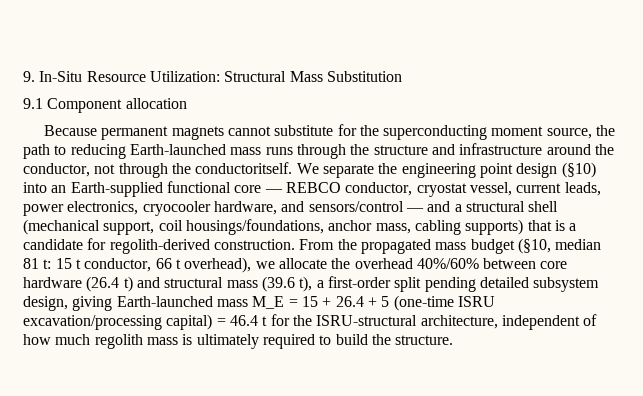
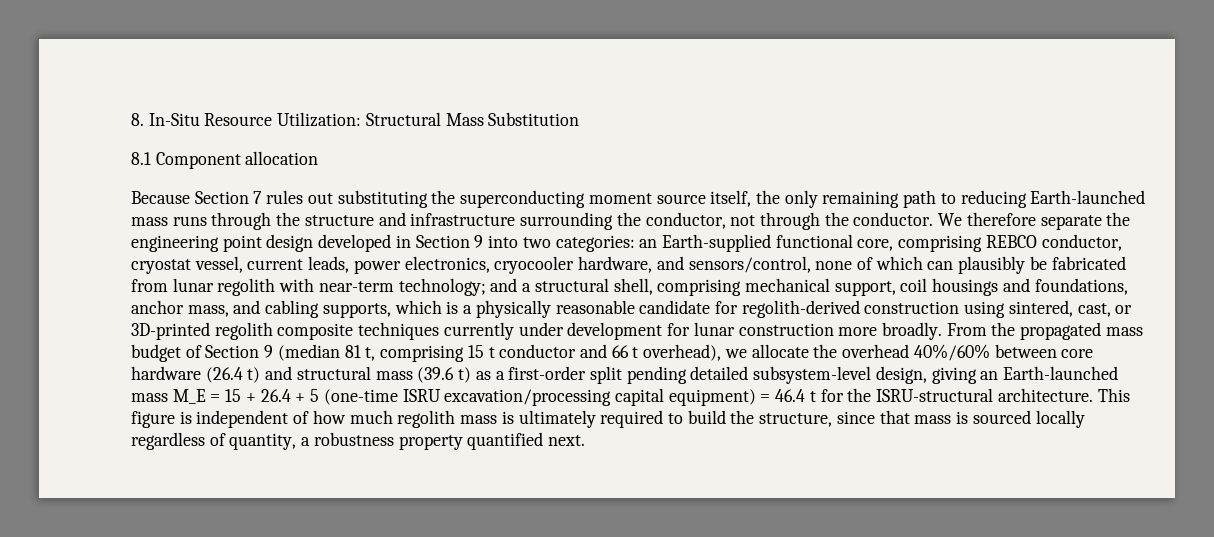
[23,71,35,82] 9. -> [131,113,144,126] 8.
[23,98,43,109] 9.1 -> [131,152,151,165] 8.1
[101,124,616,140] permanent magnets cannot substitute for the superconducting moment source, the -> [194,190,900,208] Section 7 rules out substituting the superconducting moment source itself, the only remaining
[546,144,591,155] around -> [520,212,614,230] surrounding
[195,162,319,174] conductoritself. We -> [853,212,1036,226] conductor. We therefore
[561,162,596,178] [23,182,47,193] (§10) into -> [318,234,635,252] developed in Section 9 into two categories:
[234,185,283,193] core — -> [857,235,983,252] core, comprising
[308,201,559,212] [23,219,577,235] [23,238,295,254] sensors/control — and a structural shell (mechanical support, coil housings/foundations, anchor mass, cabling supports) that is a candidate for regolith-derived construction. -> [688,256,1126,274] [131,278,1128,296] [131,300,1133,318] [131,322,942,340] sensors/control, none of which can plausibly be fabricated from lunar regolith with near-term technology; and a structural shell, comprising mechanical support, coil housings and foundations, anchor mass, and cabling supports, which is a physically reasonable candidate for regolith-derived construction using sintered, cast, or 3D-printed regolith composite techniques currently under development for lunar construction more broadly.
[517,238,602,254] [23,258,152,272] (§10, median 81 t: 15 t conductor, -> [185,344,607,362] of Section 9 (median 81 t, comprising 15 t conductor and
[299,276,313,292] t), -> [458,367,491,383] t) as
[533,277,600,292] subsystem -> [753,366,872,384] subsystem-level
(113, 303) none -> [980,371,999,380] an
[166,314,213,330] capital) -> [614,388,756,406] capital equipment)
[420,315,498,329] architecture, -> [997,388,1130,402] [131,411,192,428] architecture. This figure is
[395,335,454,345] structure. -> [759,410,1085,428] [131,432,586,450] structure, since that mass is sourced locally regardless of quantity, a robustness property quantified next.

